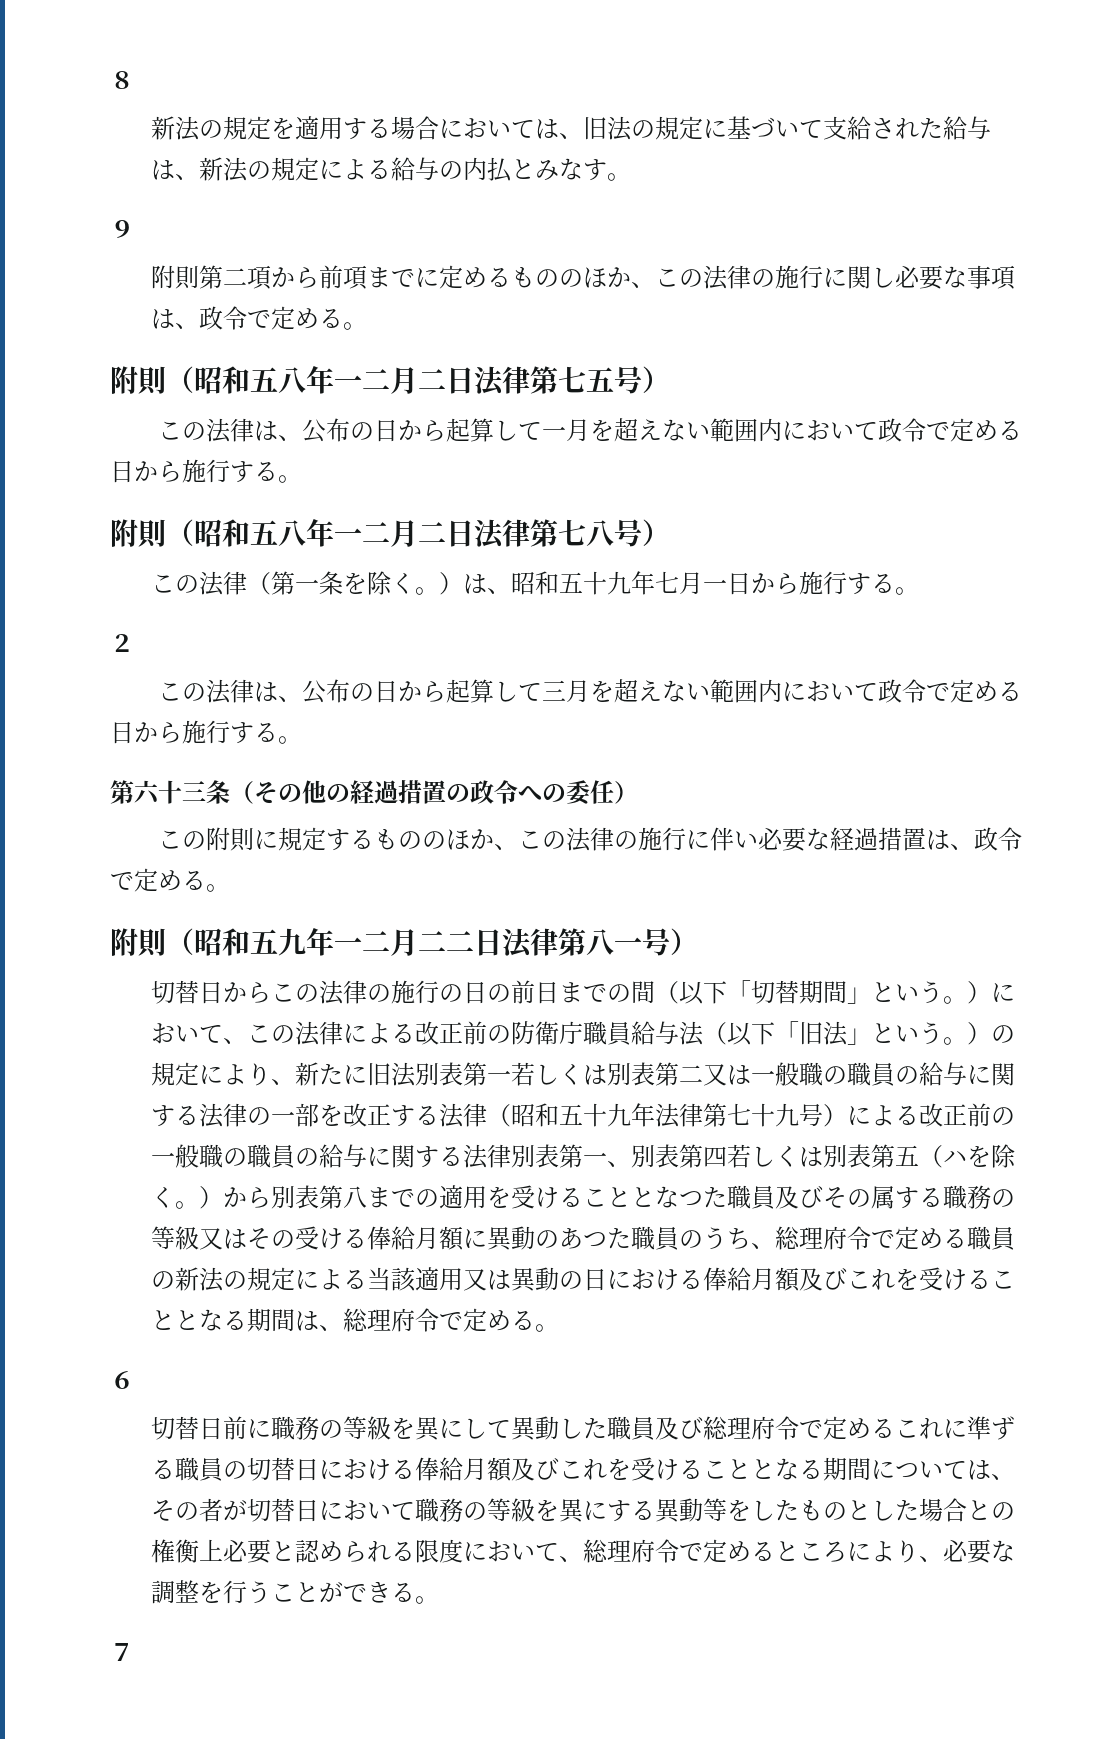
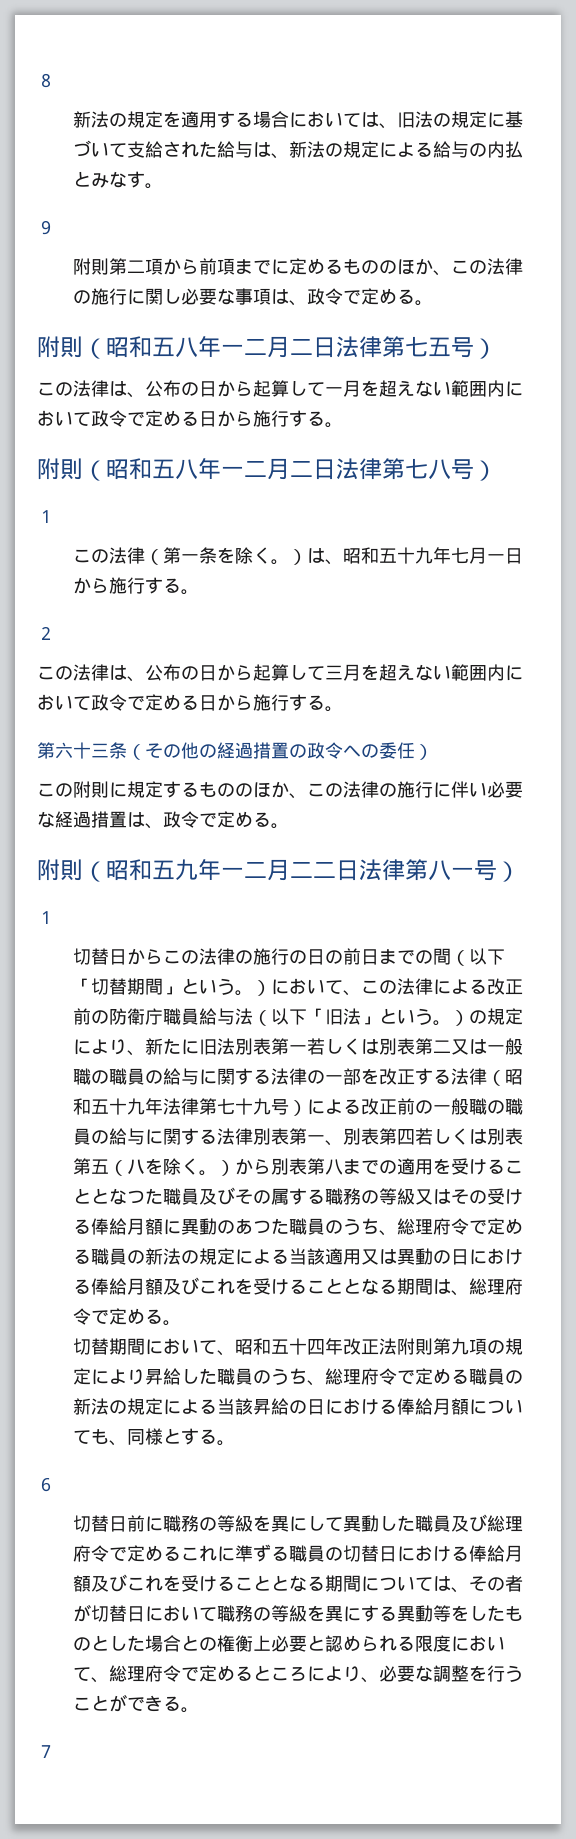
(670, 532) none -> [37,510,55,523] // １
(698, 941) none -> [37,911,55,924] // １
(560, 1328) none -> [72,1338,523,1356] [72,1368,523,1386] [72,1398,523,1415] [72,1428,235,1446] // 切替期間において、昭和五十四年改正法附則第九項の規定により昇給した職員のうち、総理府令で定める職員の新法の規定による当該昇給の日における俸給月額についても、同様とする。

